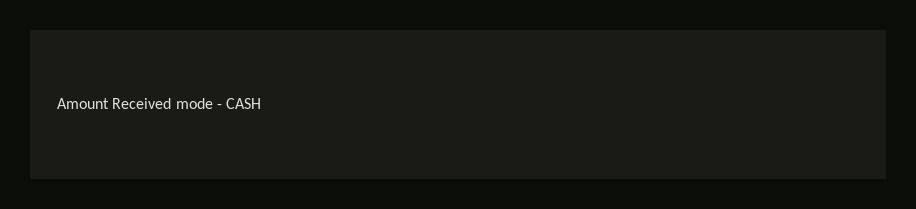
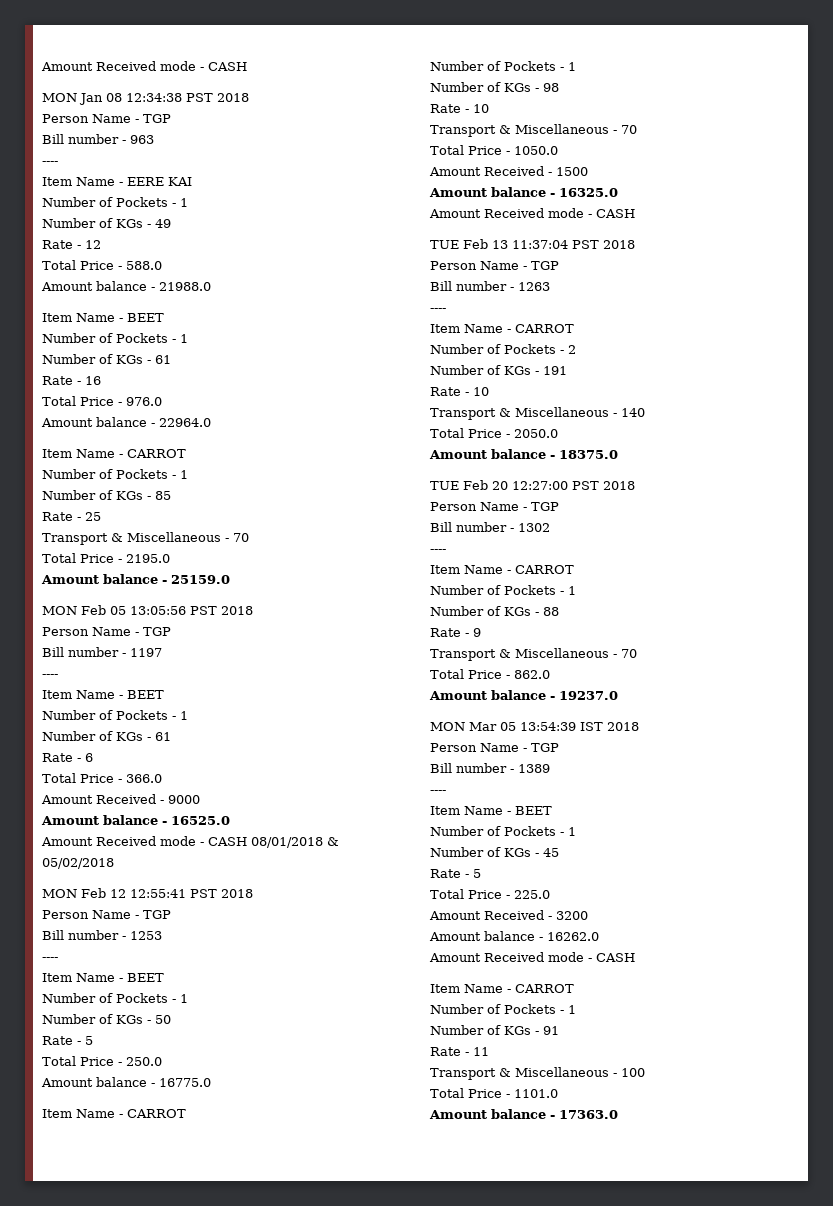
[57,98,262,109] Amount Received mode - CASH -> [41,61,247,71] [42,93,249,105] [42,114,171,123] [42,134,154,144] [42,161,58,165] [42,177,192,186] [42,197,188,207] [42,218,171,228] [42,240,101,249] [42,260,162,270] [41,281,211,291] [42,313,164,322] [42,333,188,343] [42,354,171,364] [42,376,101,385] [42,396,162,406] [41,417,211,427] [42,449,186,458] [42,469,188,479] [42,490,171,500] [42,512,101,521] [42,532,249,545] [42,553,170,563] [41,574,230,584] [42,605,253,615] [42,627,171,636] [42,647,162,657] [42,674,58,678] [42,690,164,699] [42,710,188,720] [42,731,171,741] [42,753,93,762] [42,773,162,783] [41,794,200,804] [41,815,230,825] [41,836,339,848] [42,858,114,869] [42,888,253,898] [42,910,171,919] [42,930,162,940] [42,957,58,961] [42,973,164,982] [42,993,188,1003] [42,1014,171,1024] [42,1036,93,1045] [42,1056,162,1066] [41,1077,211,1087] [42,1109,186,1118] [430,61,576,71] [430,82,559,92] [430,104,489,113] [430,124,637,137] [430,145,558,155] [429,166,588,176] [429,187,618,197] [429,208,635,218] [430,239,635,249] [430,261,559,270] [430,281,550,291] [430,308,446,312] [430,324,574,333] [430,344,576,354] [430,365,567,375] [430,387,489,396] [430,407,645,420] [430,428,558,438] [429,449,618,459] [430,480,635,490] [430,502,559,511] [430,522,550,532] [430,549,446,553] [430,565,574,574] [430,585,576,595] [430,606,559,616] [430,628,481,637] [430,648,637,661] [430,669,550,679] [429,690,618,700] [430,722,639,731] [430,743,559,752] [430,763,550,773] [430,790,446,794] [430,806,552,815] [430,826,576,836] [430,847,559,857] [430,869,481,878] [430,889,550,899] [429,910,588,920] [429,931,599,941] [429,952,635,962] [430,984,574,993] [430,1004,576,1014] [430,1025,559,1035] [430,1047,489,1056] [430,1067,645,1080] [430,1088,558,1098] [429,1109,618,1119] Amount Received mode - CASH // MON Jan 08 12:34:38 PST 2018 // Person Name - TGP // Bill number - 963 // ---- // Item Name - EERE KAI // Number of Pockets - 1 // Number of KGs - 49 // Rate - 12 // Total Price - 588.0 // Amount balance - 21988.0 // Item Name - BEET // Number of Pockets - 1 // Number of KGs - 61 // Rate - 16 // Total Price - 976.0 // Amount balance - 22964.0 // Item Name - CARROT // Number of Pockets - 1 // Number of KGs - 85 // Rate - 25 // Transport & Miscellaneous - 70 // Total Price - 2195.0 // Amount balance - 25159.0 // MON Feb 05 13:05:56 PST 2018 // Person Name - TGP // Bill number - 1197 // ---- // Item Name - BEET // Number of Pockets - 1 // Number of KGs - 61 // Rate - 6 // Total Price - 366.0 // Amount Received - 9000 // Amount balance - 16525.0 // Amount Received mode - CASH 08/01/2018 & 05/02/2018 // MON Feb 12 12:55:41 PST 2018 // Person Name - TGP // Bill number - 1253 // ---- // Item Name - BEET // Number of Pockets - 1 // Number of KGs - 50 // Rate - 5 // Total Price - 250.0 // Amount balance - 16775.0 // Item Name - CARROT // Number of Pockets - 1 // Number of KGs - 98 // Rate - 10 // Transport & Miscellaneous - 70 // Total Price - 1050.0 // Amount Received - 1500 // Amount balance - 16325.0 // Amount Received mode - CASH // TUE Feb 13 11:37:04 PST 2018 // Person Name - TGP // Bill number - 1263 // ---- // Item Name - CARROT // Number of Pockets - 2 // Number of KGs - 191 // Rate - 10 // Transport & Miscellaneous - 140 // Total Price - 2050.0 // Amount balance - 18375.0 // TUE Feb 20 12:27:00 PST 2018 // Person Name - TGP // Bill number - 1302 // ---- // Item Name - CARROT // Number of Pockets - 1 // Number of KGs - 88 // Rate - 9 // Transport & Miscellaneous - 70 // Total Price - 862.0 // Amount balance - 19237.0 // MON Mar 05 13:54:39 IST 2018 // Person Name - TGP // Bill number - 1389 // ---- // Item Name - BEET // Number of Pockets - 1 // Number of KGs - 45 // Rate - 5 // Total Price - 225.0 // Amount Received - 3200 // Amount balance - 16262.0 // Amount Received mode - CASH // Item Name - CARROT // Number of Pockets - 1 // Number of KGs - 91 // Rate - 11 // Transport & Miscellaneous - 100 // Total Price - 1101.0 // Amount balance - 17363.0

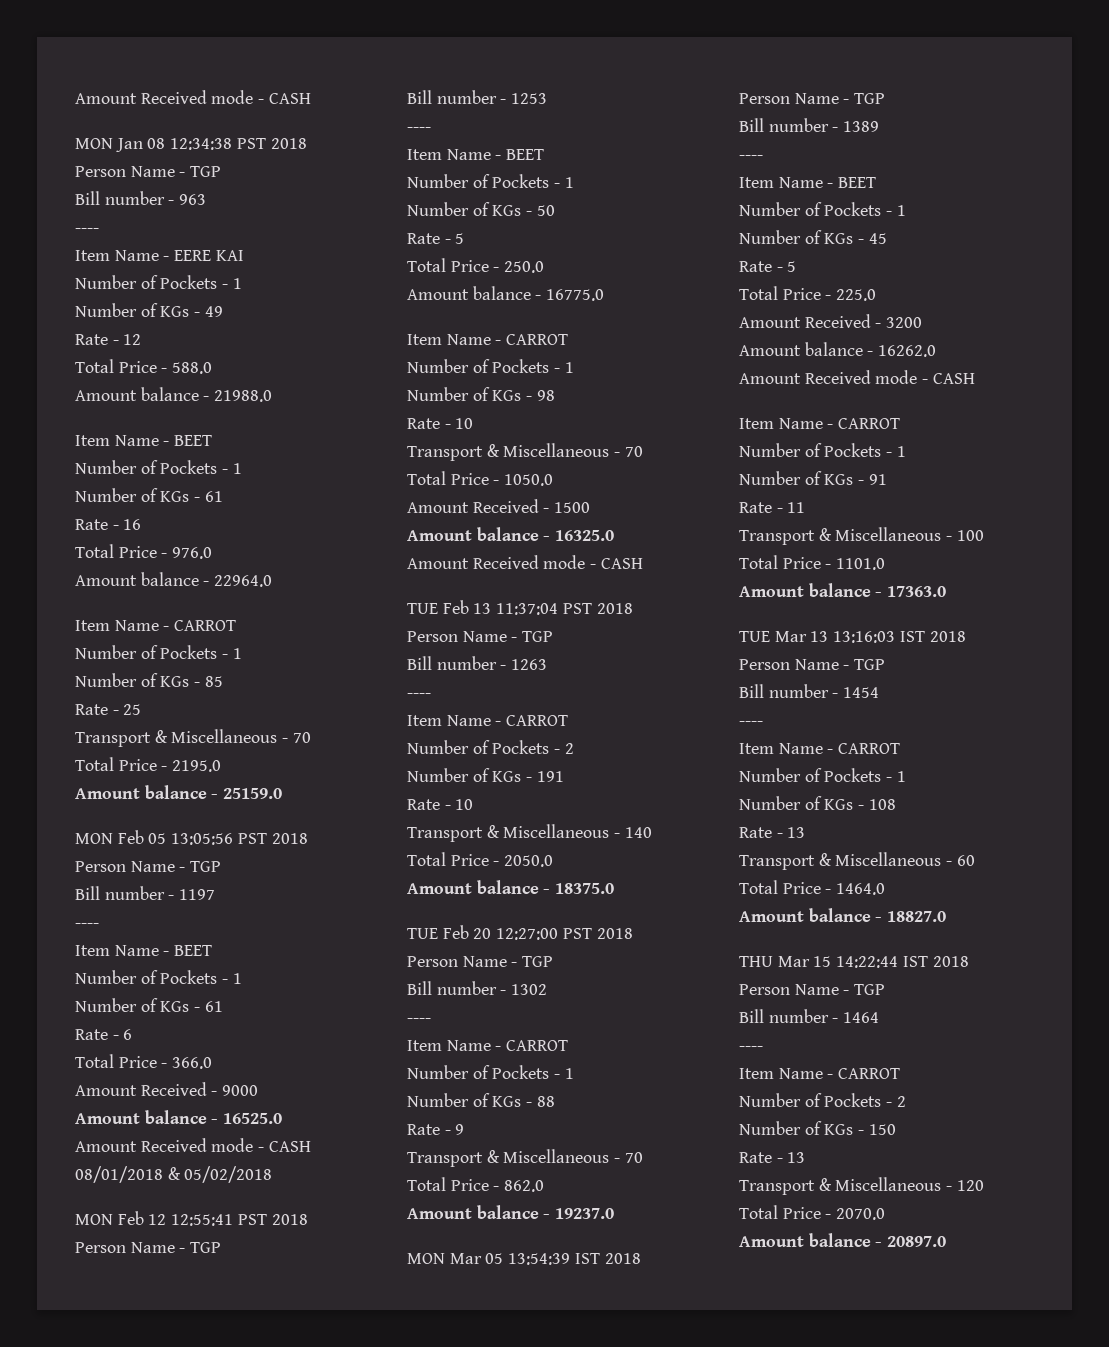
(618, 1114) none -> [739,631,966,643] [739,659,886,670] [739,684,880,698] [739,721,763,726] [739,743,901,754] [739,768,906,782] [739,796,896,810] [739,827,806,838] [739,852,975,870] [739,880,886,895] [739,908,947,922] [739,956,969,968] [739,984,886,995] [739,1009,880,1023] [739,1046,763,1051] [739,1068,901,1079] [739,1093,906,1107] [739,1121,896,1135] [739,1152,806,1163] [739,1177,984,1195] [739,1205,886,1220] [739,1233,947,1247] // TUE Mar 13 13:16:03 IST 2018 // Person Name - TGP // Bill number - 1454 // ---- // Item Name - CARROT // Number of Pockets - 1 // Number of KGs - 108 // Rate - 13 // Transport & Miscellaneous - 60 // Total Price - 1464.0 // Amount balance - 18827.0 // THU Mar 15 14:22:44 IST 2018 // Person Name - TGP // Bill number - 1464 // ---- // Item Name - CARROT // Number of Pockets - 2 // Number of KGs - 150 // Rate - 13 // Transport & Miscellaneous - 120 // Total Price - 2070.0 // Amount balance - 20897.0

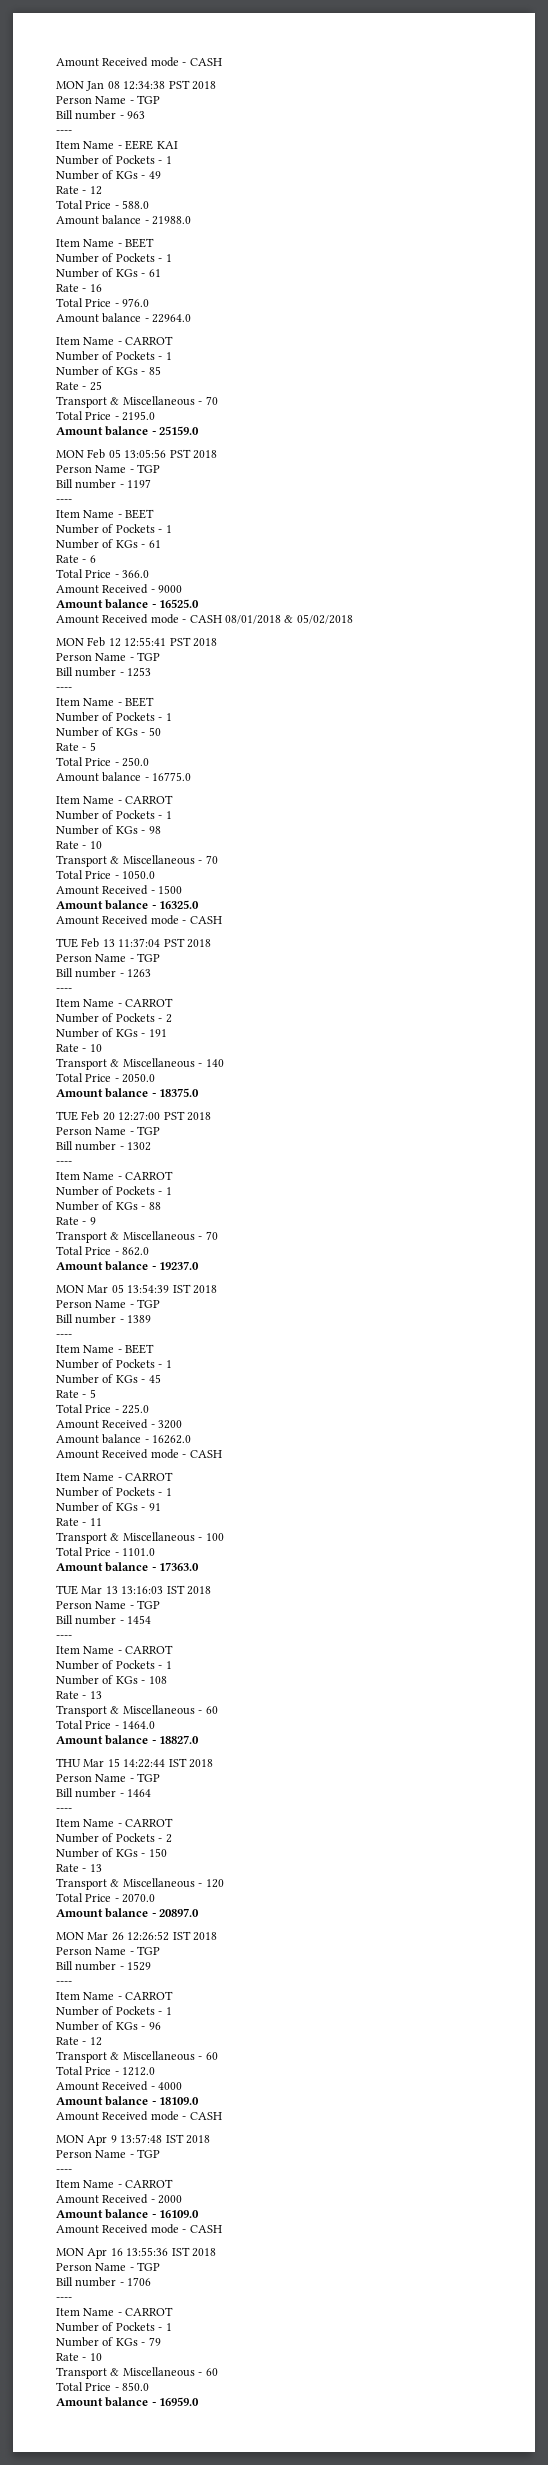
(947, 1241) none -> [56,1931,217,1941] [56,1946,161,1955] [56,1961,152,1971] [56,1981,72,1985] [56,1991,174,2000] [56,2006,172,2016] [56,2021,161,2031] [56,2037,102,2046] [56,2051,218,2063] [56,2066,156,2076] [56,2081,183,2091] [56,2096,200,2106] [56,2111,222,2121] [56,2134,210,2146] [56,2149,161,2158] [56,2169,72,2173] [56,2179,174,2188] [56,2194,183,2204] [56,2209,200,2219] [56,2224,222,2234] [56,2247,216,2259] [56,2262,161,2271] [56,2277,152,2287] [56,2297,72,2301] [56,2307,174,2316] [56,2322,172,2332] [56,2337,161,2347] [56,2353,102,2361] [56,2367,218,2379] [56,2382,150,2391] [56,2397,200,2407] // MON Mar 26 12:26:52 IST 2018 // Person Name - TGP // Bill number - 1529 // ---- // Item Name - CARROT // Number of Pockets - 1 // Number of KGs - 96 // Rate - 12 // Transport & Miscellaneous - 60 // Total Price - 1212.0 // Amount Received - 4000 // Amount balance - 18109.0 // Amount Received mode - CASH // MON Apr 9 13:57:48 IST 2018 // Person Name - TGP // ---- // Item Name - CARROT // Amount Received - 2000 // Amount balance - 16109.0 // Amount Received mode - CASH // MON Apr 16 13:55:36 IST 2018 // Person Name - TGP // Bill number - 1706 // ---- // Item Name - CARROT // Number of Pockets - 1 // Number of KGs - 79 // Rate - 10 // Transport & Miscellaneous - 60 // Total Price - 850.0 // Amount balance - 16959.0

